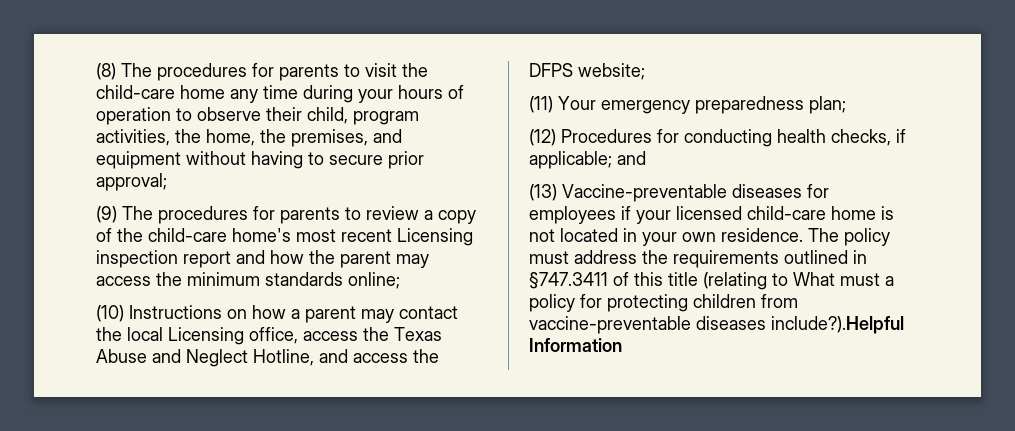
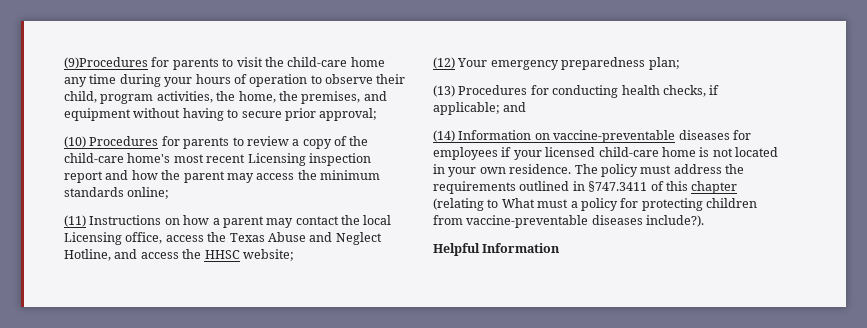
[96,63,247,81] (8) The procedures -> [64,57,148,69] (9)Procedures
[96,206,248,224] (9) The procedures -> [64,136,159,148] (10) Procedures
[96,305,124,322] (10) -> [64,215,86,227] (11)
[529,63,573,77] DFPS -> [204,250,240,259] HHSC
[529,96,553,113] (11) -> [433,57,455,69] (12)
[529,129,556,146] (12) -> [433,85,455,97] (13)
[529,184,727,202] (13) Vaccine-preventable -> [433,130,676,143] (14) Information on vaccine-preventable
[668,272,698,286] title -> [691,181,738,194] chapter
[771,316,904,334] include?).Helpful -> [646,215,705,227] [433,243,480,256] include?). // Helpful

